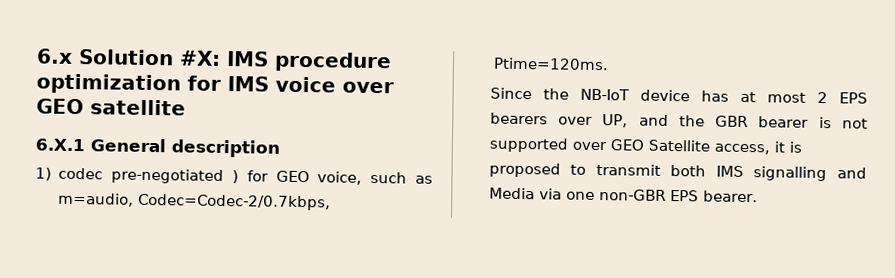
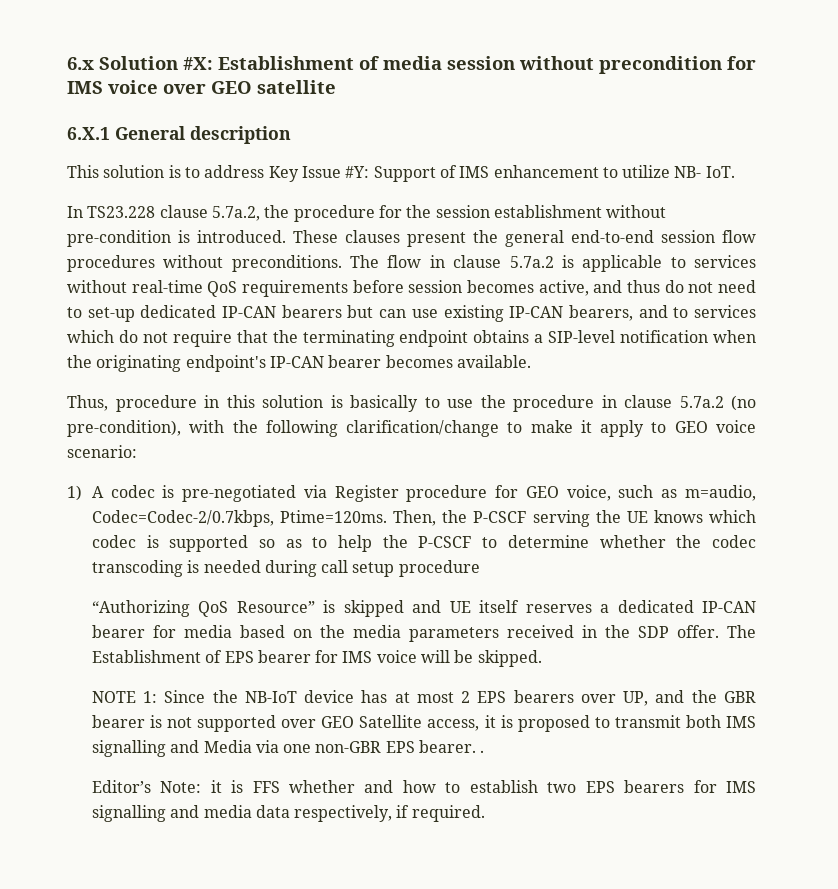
[226,51,392,73] [36,73,181,95] IMS procedure optimization -> [218,56,722,74] Establishment of media session without precondition
[35,167,239,185] 1) codec pre-negotiated ) -> [67,165,735,182] [67,205,667,222] [67,230,756,247] [67,255,757,272] [67,280,756,297] [67,305,757,322] [67,330,756,347] [67,355,531,372] [67,395,756,412] [67,420,756,437] [67,445,137,458] [67,485,488,502] This solution is to address Key Issue #Y: Support of IMS enhancement to utilize NB- IoT. // In TS23.228 clause 5.7a.2, the procedure for the session establishment without pre-condition is introduced. These clauses present the general end-to-end session flow procedures without preconditions. The flow in clause 5.7a.2 is applicable to services without real-time QoS requirements before session becomes active, and thus do not need to set-up dedicated IP-CAN bearers but can use existing IP-CAN bearers, and to services which do not require that the terminating endpoint obtains a SIP-level notification when the originating endpoint's IP-CAN bearer becomes available. // Thus, procedure in this solution is basically to use the procedure in clause 5.7a.2 (no pre-condition), with the following clarification/change to make it apply to GEO voice scenario: // 1) A codec is pre-negotiated via Register procedure
(610, 64) // -> [393,510,756,527] [91,535,756,552] [91,560,480,577] [91,600,756,617] [91,625,757,642] [91,650,542,667] [91,691,158,703] Then, the P-CSCF serving the UE knows which codec is supported so as to help the P-CSCF to determine whether the codec transcoding is needed during call setup procedure // “Authorizing QoS Resource” is skipped and UE itself reserves a dedicated IP-CAN bearer for media based on the media parameters received in the SDP offer. The Establishment of EPS bearer for IMS voice will be skipped. // NOTE 1:
(758, 196) none -> [480,750,485,753] [91,780,756,793] [91,805,485,822] . // Editor’s Note: it is FFS whether and how to establish two EPS bearers for IMS signalling and media data respectively, if required.

